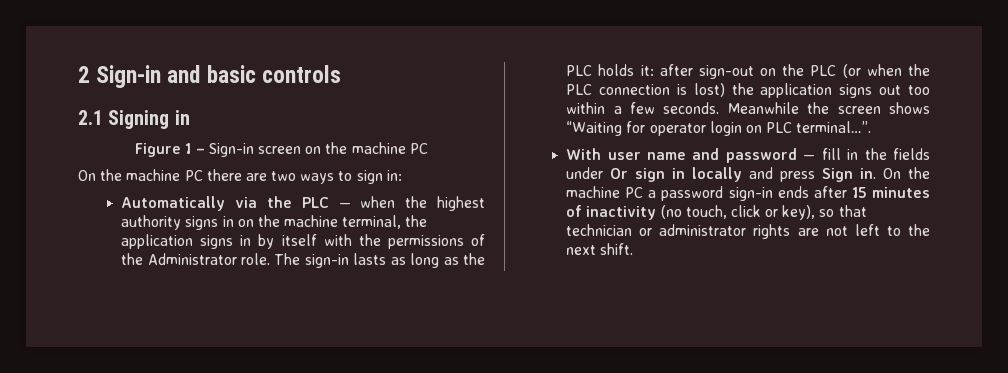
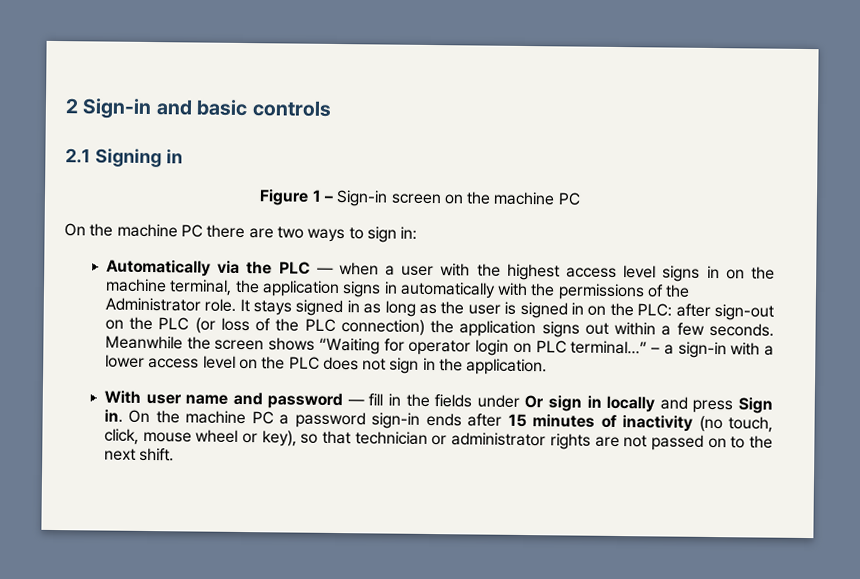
[405,196,485,211] [121,215,182,230] the highest authority -> [385,263,657,281] a user with the highest access level
[258,234,317,249] by itself -> [399,281,496,299] automatically
[274,253,485,268] [566,64,654,76] The sign-in lasts as long as the PLC holds it: -> [239,298,673,319] It stays signed in as long as the user is signed in on the PLC:
[866,64,930,76] [566,83,725,97] when the PLC connection is lost) -> [220,317,425,336] loss of the PLC connection)
[907,85,930,95] too -> (609, 328) none
[796,121,872,133] terminal…”. -> [570,340,775,359] [104,354,548,376] terminal…” – a sign-in with a lower access level on the PLC does not sign in the application.
[730,205,761,217] click -> [103,428,239,445] click, mouse wheel
[854,224,880,236] left -> [650,434,727,451] passed on

